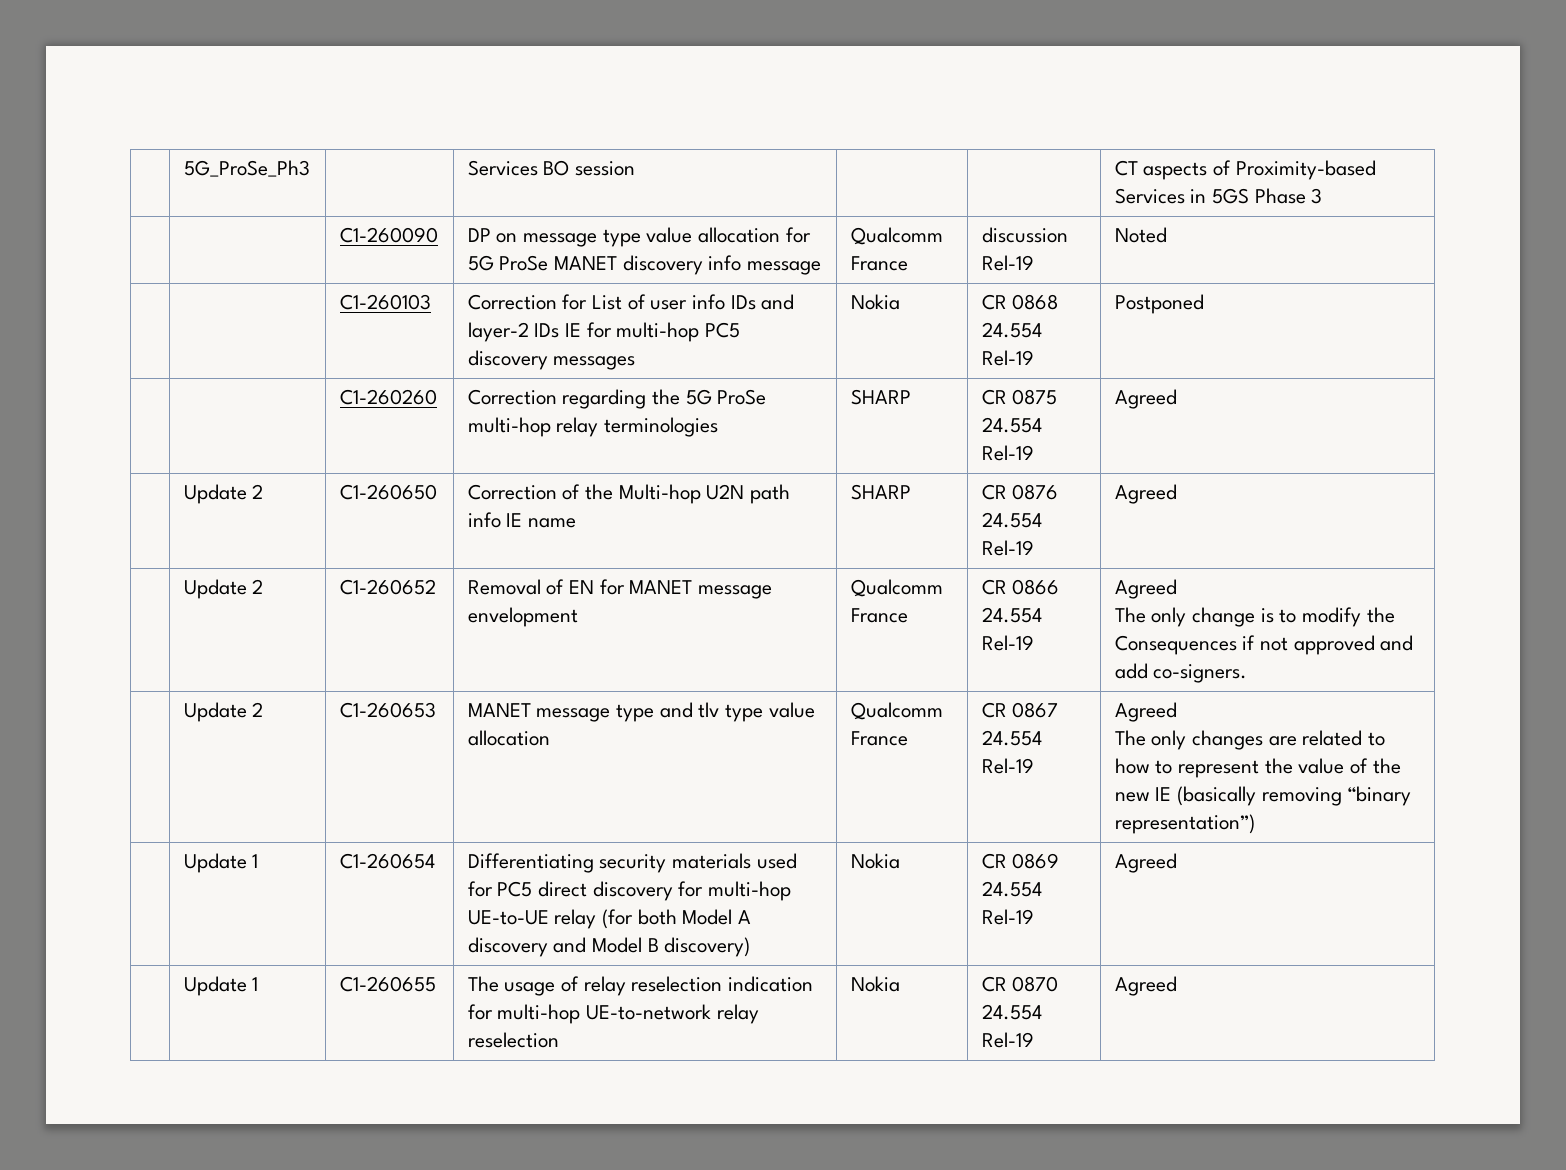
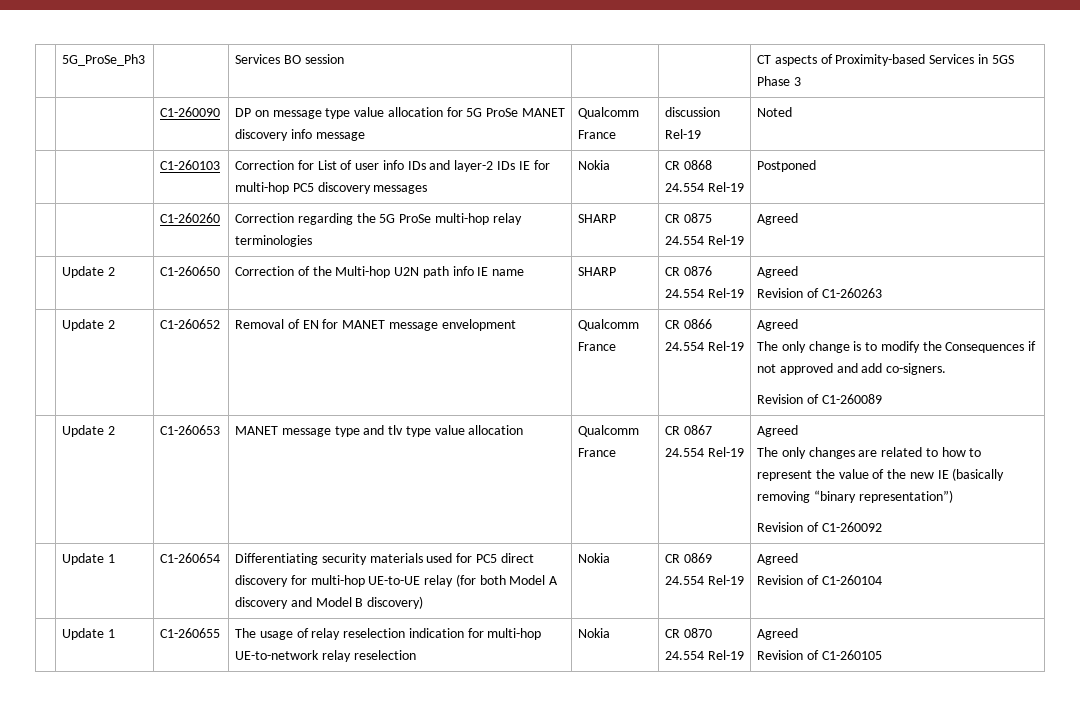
(1177, 494) none -> [756,288,882,298] // Revision of C1-260263
(1248, 673) none -> [756,394,882,404] // Revision of C1-260089
(1255, 824) none -> [756,522,882,532] // Revision of C1-260092
(1177, 863) none -> [756,575,882,585] // Revision of C1-260104
(1177, 986) none -> [756,650,882,660] // Revision of C1-260105

